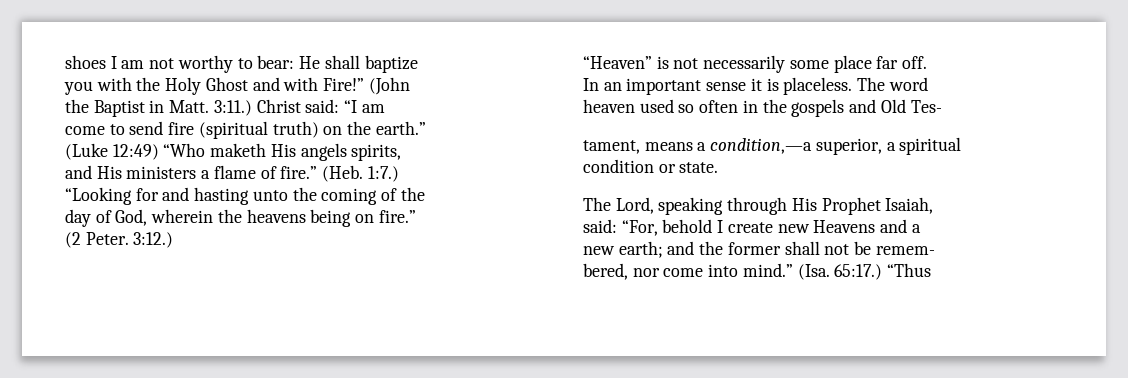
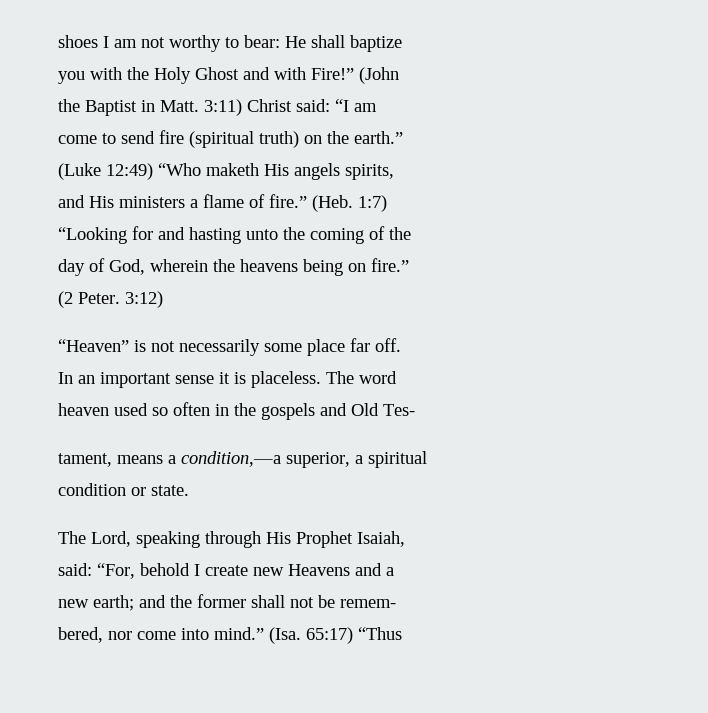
[213,100,252,116] 3:11.) -> [204,99,242,116] 3:11)
[367,166,399,182] 1:7.) -> [358,195,387,212] 1:7)
[133,232,174,248] 3:12.) -> [125,291,163,308] 3:12)
[834,264,883,280] 65:17.) -> [306,627,353,644] 65:17)

